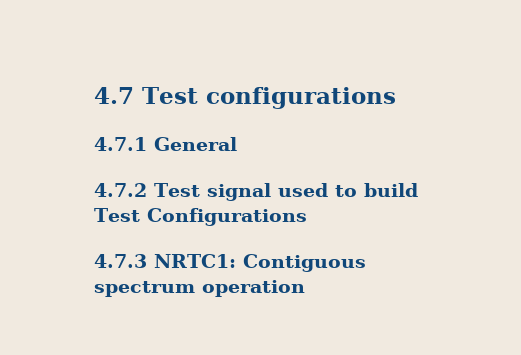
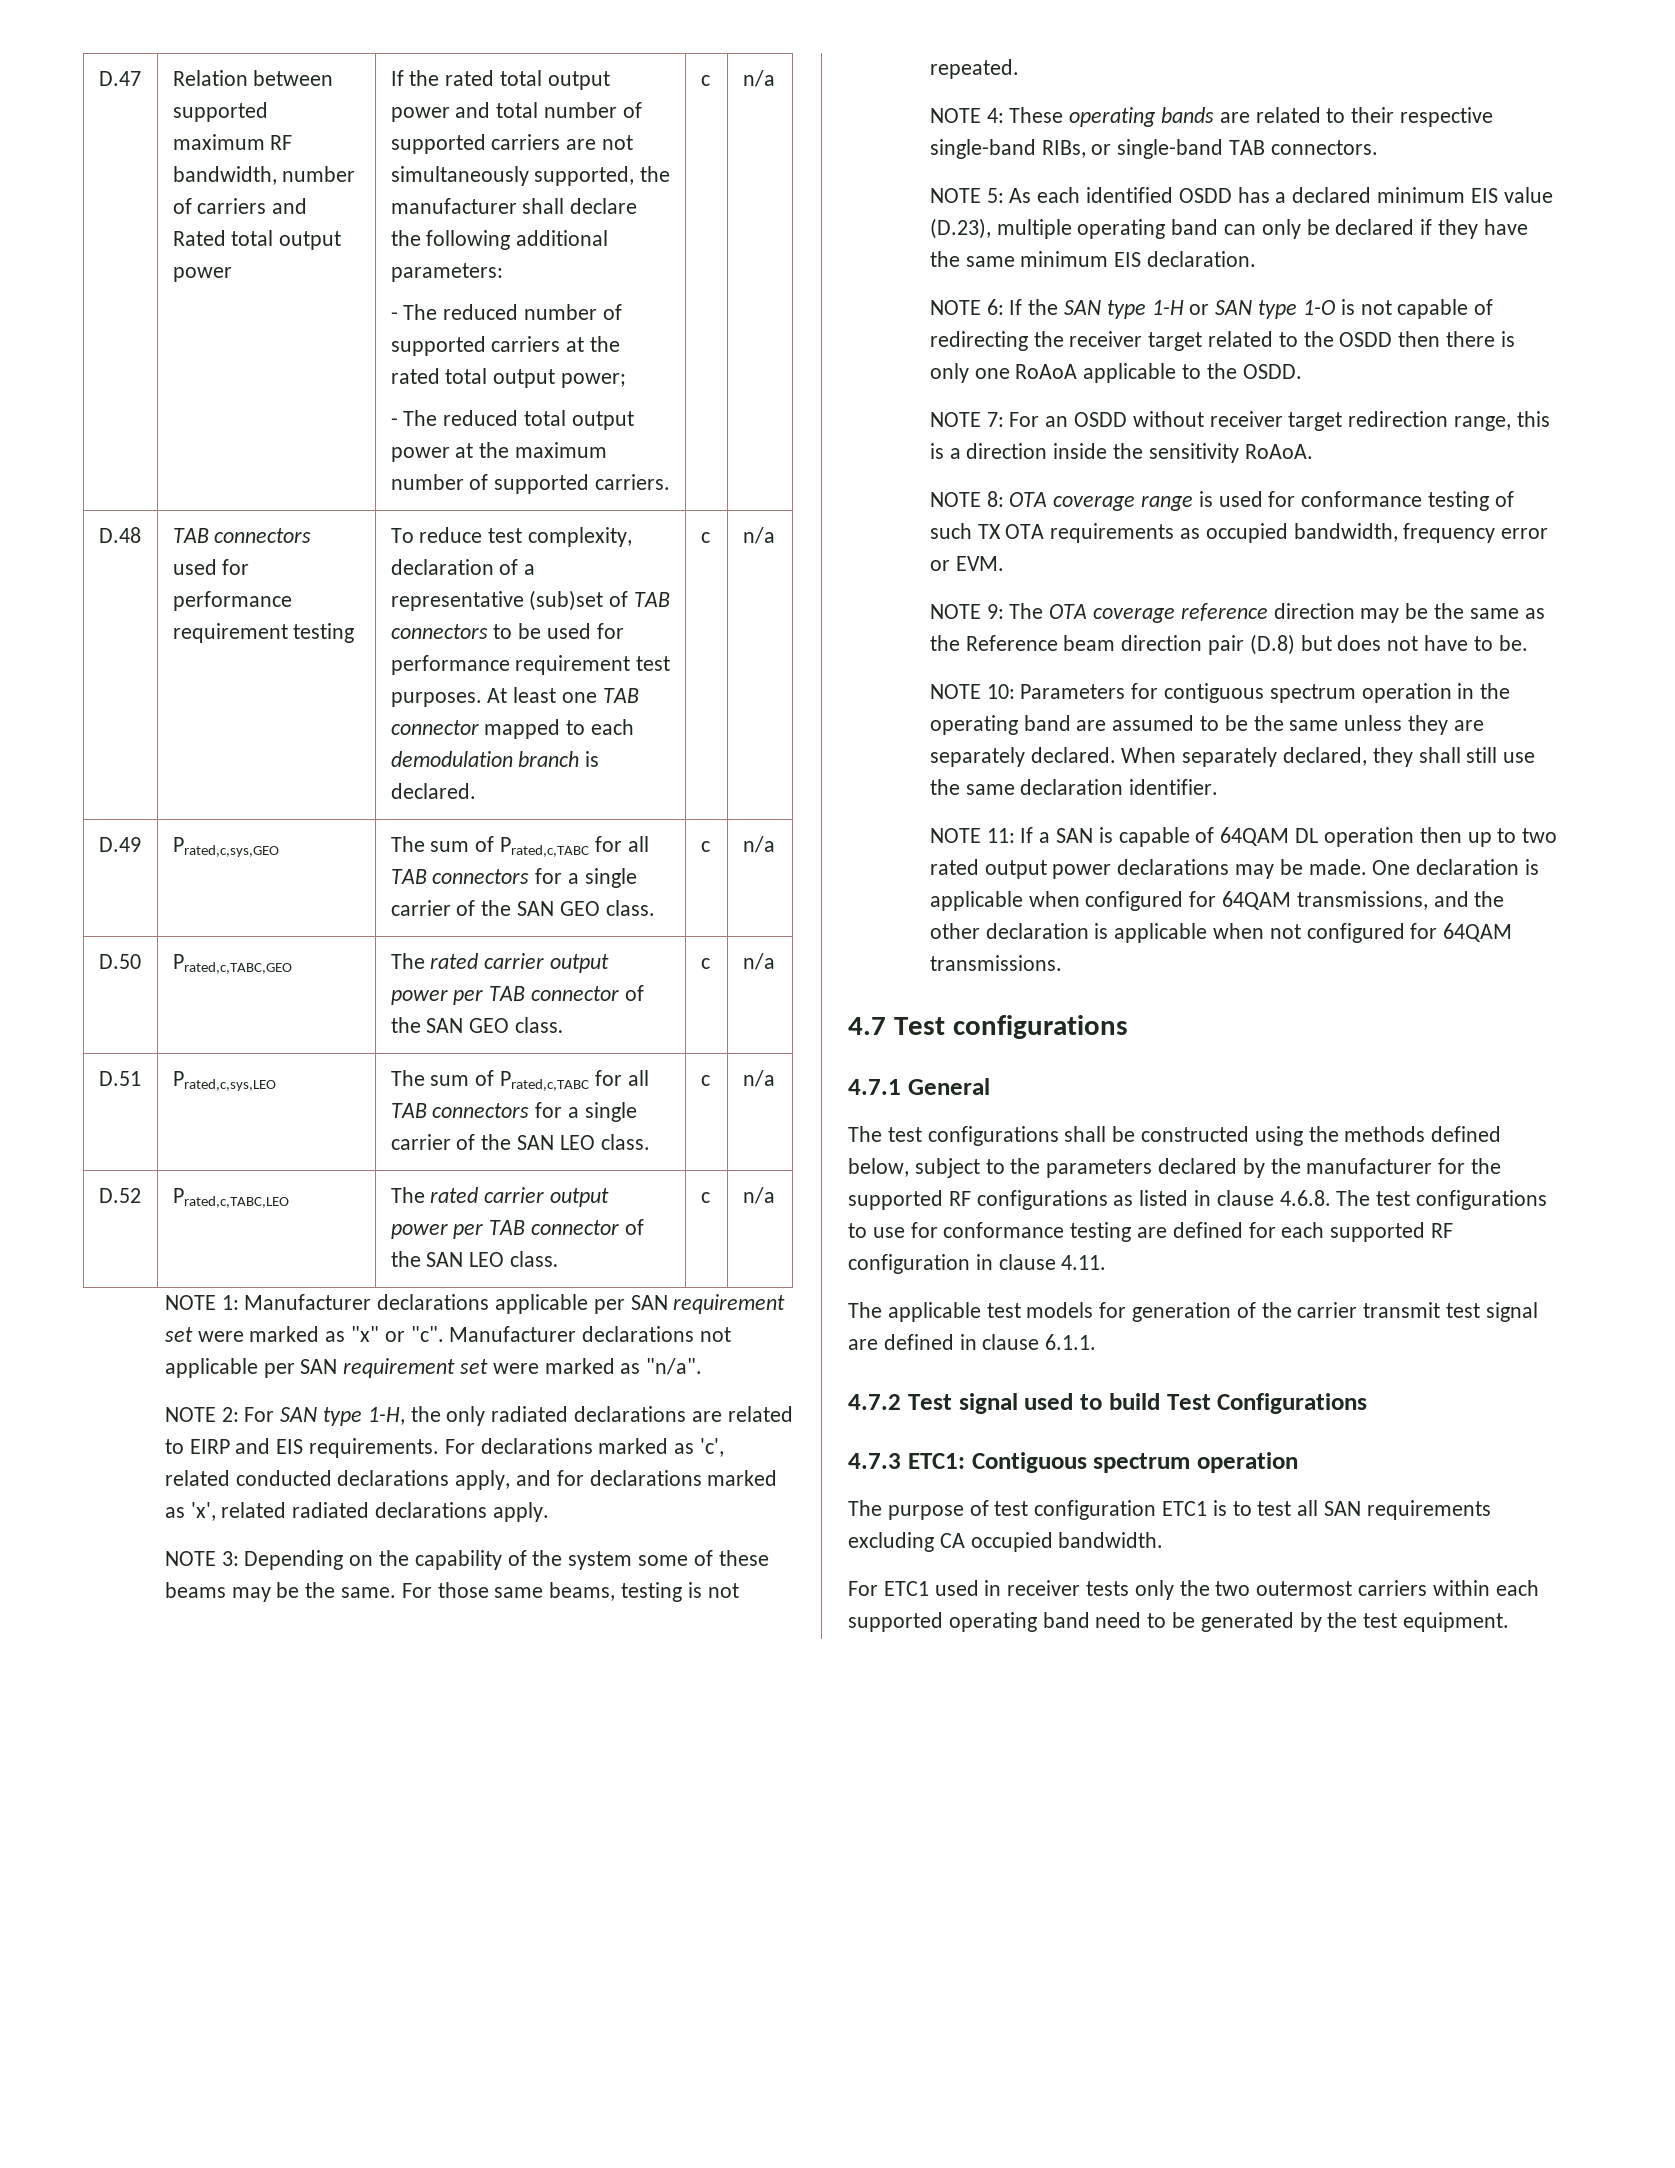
(94, 95) none -> [98,71,141,86] [172,70,334,86] [172,102,268,122] [172,134,293,150] [172,166,356,185] [172,198,308,214] [172,230,342,250] [172,267,232,282] [390,70,610,90] [390,102,642,122] [390,134,634,154] [390,166,671,186] [390,198,638,214] [390,230,609,250] [390,263,503,282] [390,304,622,320] [390,336,621,356] [390,368,627,388] [390,410,634,430] [390,442,608,462] [390,474,671,494] [700,75,710,86] [742,70,775,87] [98,527,141,543] [172,528,312,543] [172,559,250,575] [172,591,292,611] [172,623,355,643] [390,527,633,547] [390,559,536,575] [390,590,671,611] [390,623,624,639] [390,655,671,675] [390,687,639,707] [390,719,635,739] [390,751,600,767] [390,783,476,799] [700,532,710,543] [742,527,775,544] [98,837,141,852] [172,837,279,857] [390,836,649,857] [390,868,637,888] [390,900,655,916] [700,841,710,852] [742,836,775,853] [98,954,141,969] [172,954,292,974] [390,953,610,973] [390,985,644,1005] [390,1017,565,1033] [700,958,710,969] [742,953,775,970] [98,1071,141,1086] [172,1071,276,1091] [390,1070,649,1091] [390,1102,637,1122] [390,1134,650,1150] [700,1075,710,1086] [742,1070,775,1087] [98,1188,141,1203] [172,1188,289,1208] [390,1187,610,1207] [390,1219,644,1239] [390,1251,560,1267] [700,1192,710,1203] [742,1187,775,1204] [164,1294,786,1314] [164,1326,732,1342] [164,1358,703,1378] [164,1406,793,1426] [164,1438,725,1458] [164,1470,778,1490] [164,1502,549,1522] [164,1550,769,1570] [164,1582,739,1602] [929,59,1019,79] [929,107,1494,127] [929,139,1378,159] [929,187,1553,203] [929,218,1528,239] [929,251,1257,267] [929,299,1494,319] [929,331,1515,351] [929,363,1302,383] [929,411,1550,431] [929,443,1313,463] [929,491,1514,511] [929,523,1549,543] [929,556,1004,571] [929,603,1545,623] [929,634,1528,655] [929,683,1511,703] [929,715,1484,735] [929,747,1536,767] [929,779,1219,795] [929,827,1558,847] [929,859,1540,879] [929,891,1505,911] [929,923,1513,943] [929,955,1062,971] D.47 | Relation between supported maximum RF bandwidth, number of carriers and Rated total output power | If the rated total output power and total number of supported carriers are not simultaneously supported, the manufacturer shall declare the following additional parameters: // - The reduced number of supported carriers at the rated total output power; // - The reduced total output power at the maximum number of supported carriers. | c | n/a // D.48 | TAB connectors used for performance requirement testing | To reduce test complexity, declaration of a representative (sub)set of TAB connectors to be used for performance requirement test purposes. At least one TAB connector mapped to each demodulation branch is declared. | c | n/a // D.49 | Prated,c,sys,GEO | The sum of Prated,c,TABC for all TAB connectors for a single carrier of the SAN GEO class. | c | n/a // D.50 | Prated,c,TABC,GEO | The rated carrier output power per TAB connector of the SAN GEO class. | c | n/a // D.51 | Prated,c,sys,LEO | The sum of Prated,c,TABC for all TAB connectors for a single carrier of the SAN LEO class. | c | n/a // D.52 | Prated,c,TABC,LEO | The rated carrier output power per TAB connector of the SAN LEO class. | c | n/a // NOTE 1: Manufacturer declarations applicable per SAN requirement set were marked as "x" or "c". Manufacturer declarations not applicable per SAN requirement set were marked as "n/a". // NOTE 2: For SAN type 1-H, the only radiated declarations are related to EIRP and EIS requirements. For declarations marked as 'c', related conducted declarations apply, and for declarations marked as 'x', related radiated declarations apply. // NOTE 3: Depending on the capability of the system some of these beams may be the same. For those same beams, testing is not repeated. // NOTE 4: These operating bands are related to their respective single-band RIBs, or single-band TAB connectors. // NOTE 5: As each identified OSDD has a declared minimum EIS value (D.23), multiple operating band can only be declared if they have the same minimum EIS declaration. // NOTE 6: If the SAN type 1-H or SAN type 1-O is not capable of redirecting the receiver target related to the OSDD then there is only one RoAoA applicable to the OSDD. // NOTE 7: For an OSDD without receiver target redirection range, this is a direction inside the sensitivity RoAoA. // NOTE 8: OTA coverage range is used for conformance testing of such TX OTA requirements as occupied bandwidth, frequency error or EVM. // NOTE 9: The OTA coverage reference direction may be the same as the Reference beam direction pair (D.8) but does not have to be. // NOTE 10: Parameters for contiguous spectrum operation in the operating band are assumed to be the same unless they are separately declared. When separately declared, they shall still use the same declaration identifier. // NOTE 11: If a SAN is capable of 64QAM DL operation then up to two rated output power declarations may be made. One declaration is applicable when configured for 64QAM transmissions, and the other declaration is applicable when not configured for 64QAM transmissions. //
(237, 144) none -> [848,1126,1502,1146] [848,1158,1502,1178] [848,1190,1548,1210] [848,1222,1454,1242] [848,1254,1107,1274] [848,1302,1538,1322] [848,1334,1097,1350] // The test configurations shall be constructed using the methods defined below, subject to the parameters declared by the manufacturer for the supported RF configurations as listed in clause 4.6.8. The test configurations to use for conformance testing are defined for each supported RF configuration in clause 4.11. // The applicable test models for generation of the carrier transmit test signal are defined in clause 6.1.1.
[154,254,236,268] NRTC1: -> [907,1453,965,1469] ETC1:
(305, 288) none -> [848,1500,1491,1520] [848,1532,1164,1552] [848,1580,1539,1600] [848,1612,1510,1632] // The purpose of test configuration ETC1 is to test all SAN requirements excluding CA occupied bandwidth. // For ETC1 used in receiver tests only the two outermost carriers within each supported operating band need to be generated by the test equipment.

